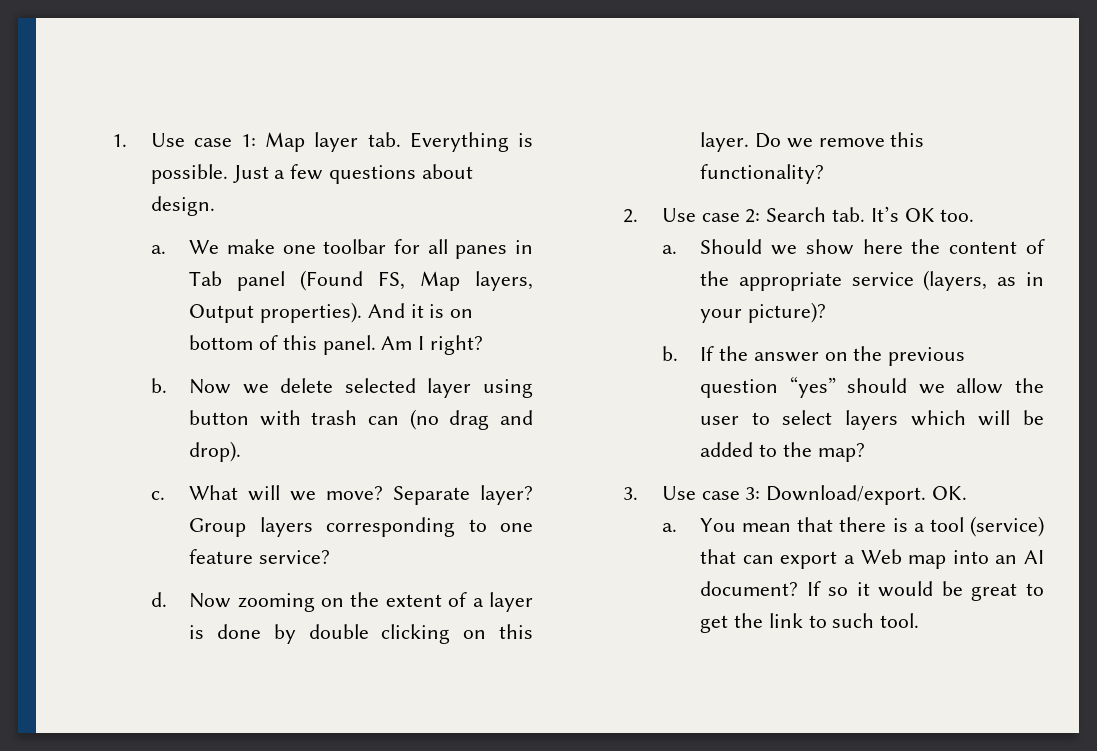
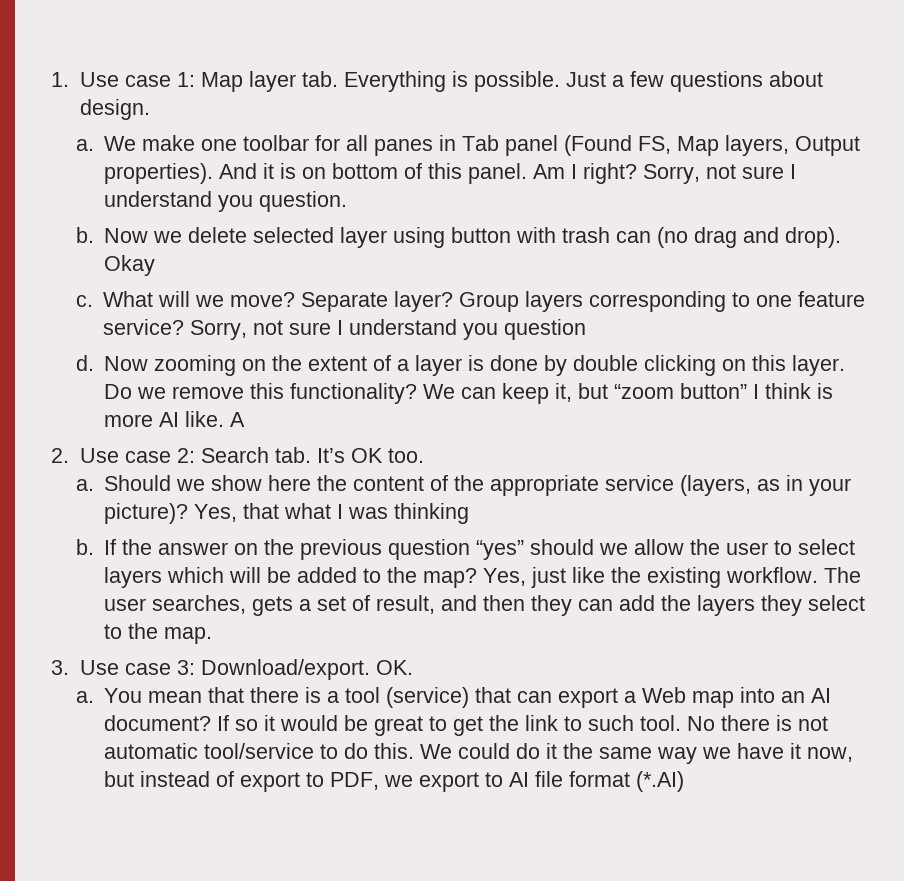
(483, 345) none -> [643,164,797,184] [104,191,348,212] Sorry, not sure I understand you question.
(242, 451) none -> [104,255,156,276] Okay
(330, 557) none -> [190,319,587,340] Sorry, not sure I understand you question
(825, 174) none -> [423,383,834,404] [104,411,246,427] We can keep it, but “zoom button” I think is more AI like. A
(826, 312) none -> [194,503,470,524] Yes, that what I was thinking
(865, 452) none -> [483,567,862,588] [104,595,866,616] [104,623,213,644] Yes, just like the existing workflow. The user searches, gets a set of result, and then they can add the layers they select to the map.
(920, 620) none -> [687,715,829,731] [104,743,854,764] [104,771,685,792] No there is not automatic tool/service to do this. We could do it the same way we have it now, but instead of export to PDF, we export to AI file format (*.AI)

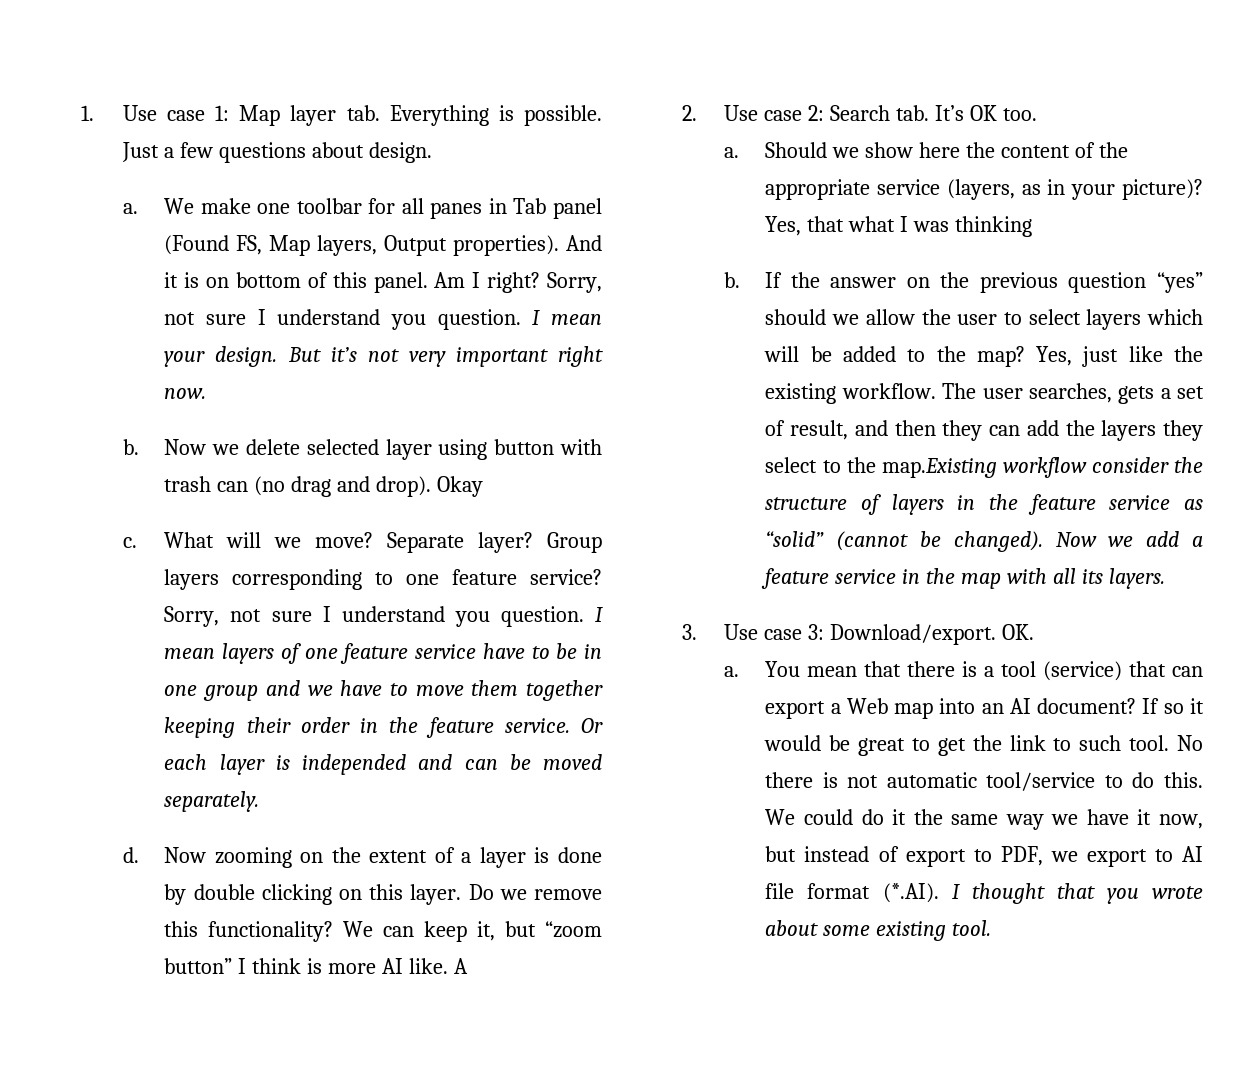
(348, 201) none -> [532,310,602,325] [164,346,603,367] [164,388,207,399] I mean your design. But it’s not very important right now.
[504,319,587,340] question -> [500,606,603,627] [164,643,602,664] [164,680,603,701] [164,717,604,738] [164,754,603,775] [164,791,260,812] question. I mean layers of one feature service have to be in one group and we have to move them together keeping their order in the feature service. Or each layer is independed and can be moved separately.
[164,627,213,644] map. -> [881,457,1203,478] [765,494,1203,515] [765,531,1203,552] [761,568,1165,589] map.Existing workflow consider the structure of layers in the feature service as “solid” (cannot be changed). Now we add a feature service in the map with all its layers.
[636,771,685,792] (*.AI) -> [882,883,1203,904] [765,920,992,941] (*.AI). I thought that you wrote about some existing tool.

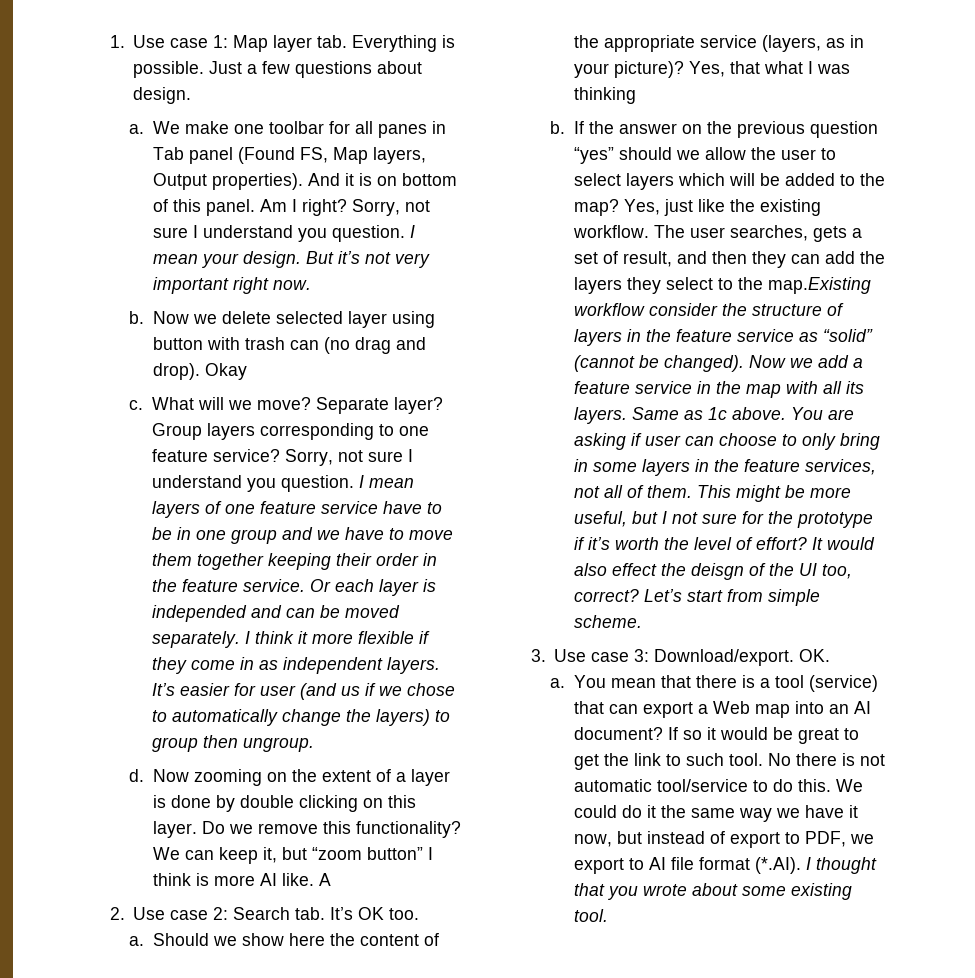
(260, 801) none -> [245,631,431,644] [152,657,441,674] [152,683,456,700] [152,709,451,726] [152,735,315,752] I think it more flexible if they come in as independent layers. It’s easier for user (and us if we chose to automatically change the layers) to group then ungroup.
(1165, 578) none -> [632,407,855,420] [574,433,881,450] [574,459,877,476] [574,485,852,502] [574,511,874,528] [574,537,876,550] [574,563,853,580] [574,589,821,606] [574,615,643,628] Same as 1c above. You are asking if user can choose to only bring in some layers in the feature services, not all of them. This might be more useful, but I not sure for the prototype if it’s worth the level of effort? It would also effect the deisgn of the UI too, correct? Let’s start from simple scheme.

